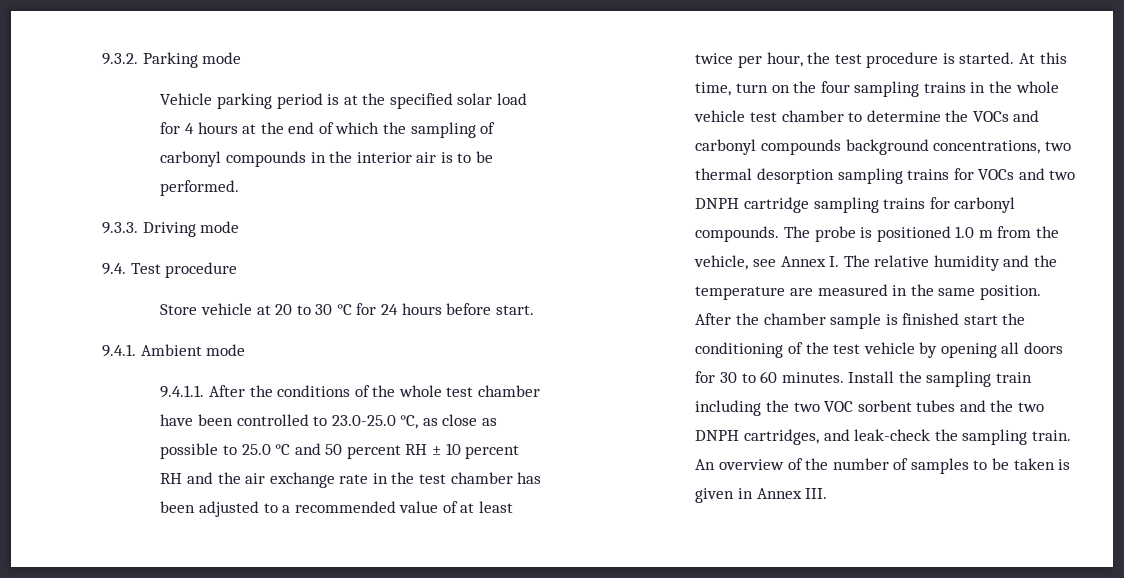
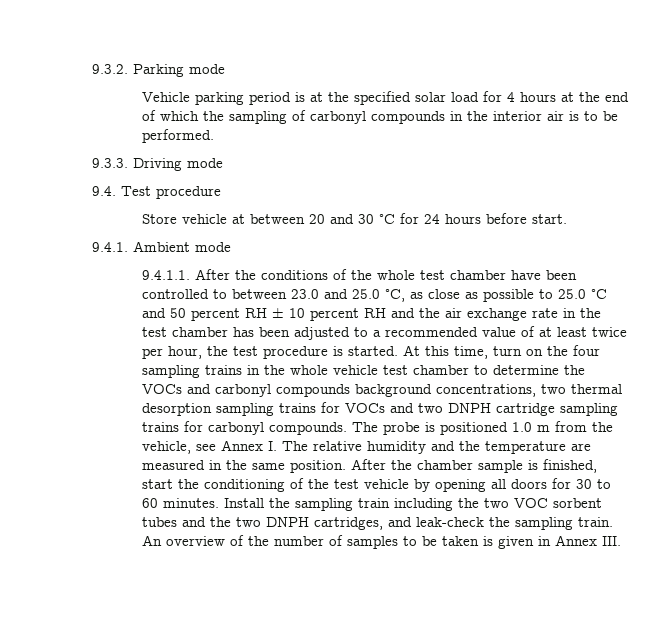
[275,304,311,315] 20 to -> [250,214,355,224] between 20 and
[331,415,396,426] 23.0-25.0 -> [232,289,381,299] between 23.0 and 25.0
[902,313,960,325] finished -> [543,459,598,473] finished,

